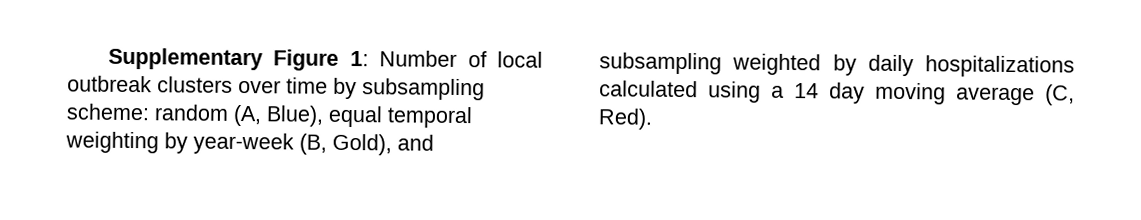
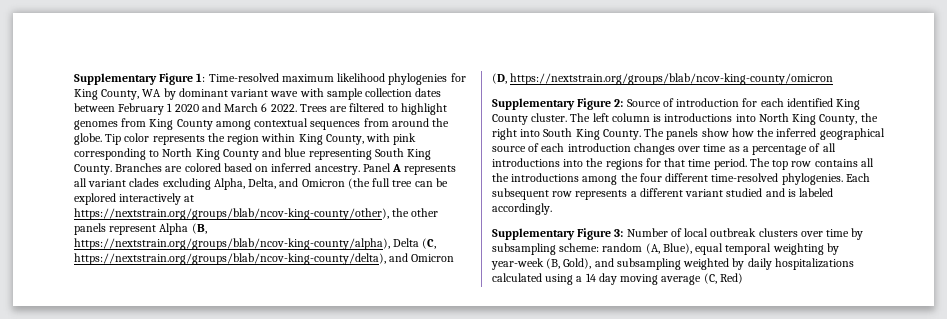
(369, 58) none -> [208,73,466,85] [74,88,442,100] [74,103,447,115] [74,118,450,130] [74,133,417,145] [74,148,432,160] [74,163,457,175] [74,178,448,190] [74,193,195,205] [74,208,439,220] [74,223,207,235] [74,238,437,250] [74,253,455,265] [492,73,834,85] [492,98,861,110] [492,113,878,125] [492,128,885,140] [492,143,836,155] [492,158,874,170] [492,173,870,185] [492,188,834,200] [492,203,552,215] [492,228,624,240] Time-resolved maximum likelihood phylogenies for King County, WA by dominant variant wave with sample collection dates between February 1 2020 and March 6 2022. Trees are filtered to highlight genomes from King County among contextual sequences from around the globe. Tip color represents the region within King County, with pink corresponding to North King County and blue representing South King County. Branches are colored based on inferred ancestry. Panel A represents all variant clades excluding Alpha, Delta, and Omicron (the full tree can be explored interactively at https://nextstrain.org/groups/blab/ncov-king-county/other), the other panels represent Alpha (B, https://nextstrain.org/groups/blab/ncov-king-county/alpha), Delta (C, https://nextstrain.org/groups/blab/ncov-king-county/delta), and Omicron (D, https://nextstrain.org/groups/blab/ncov-king-county/omicron // Supplementary Figure 2: Source of introduction for each identified King County cluster. The left column is introductions into North King County, the right into South King County. The panels show how the inferred geographical source of each introduction changes over time as a percentage of all introductions into the regions for that time period. The top row contains all the introductions among the four different time-resolved phylogenies. Each subsequent row represents a different variant studied and is labeled accordingly. // Supplementary Figure 3:
[598,108,653,130] Red). -> [719,273,743,284] Red)

